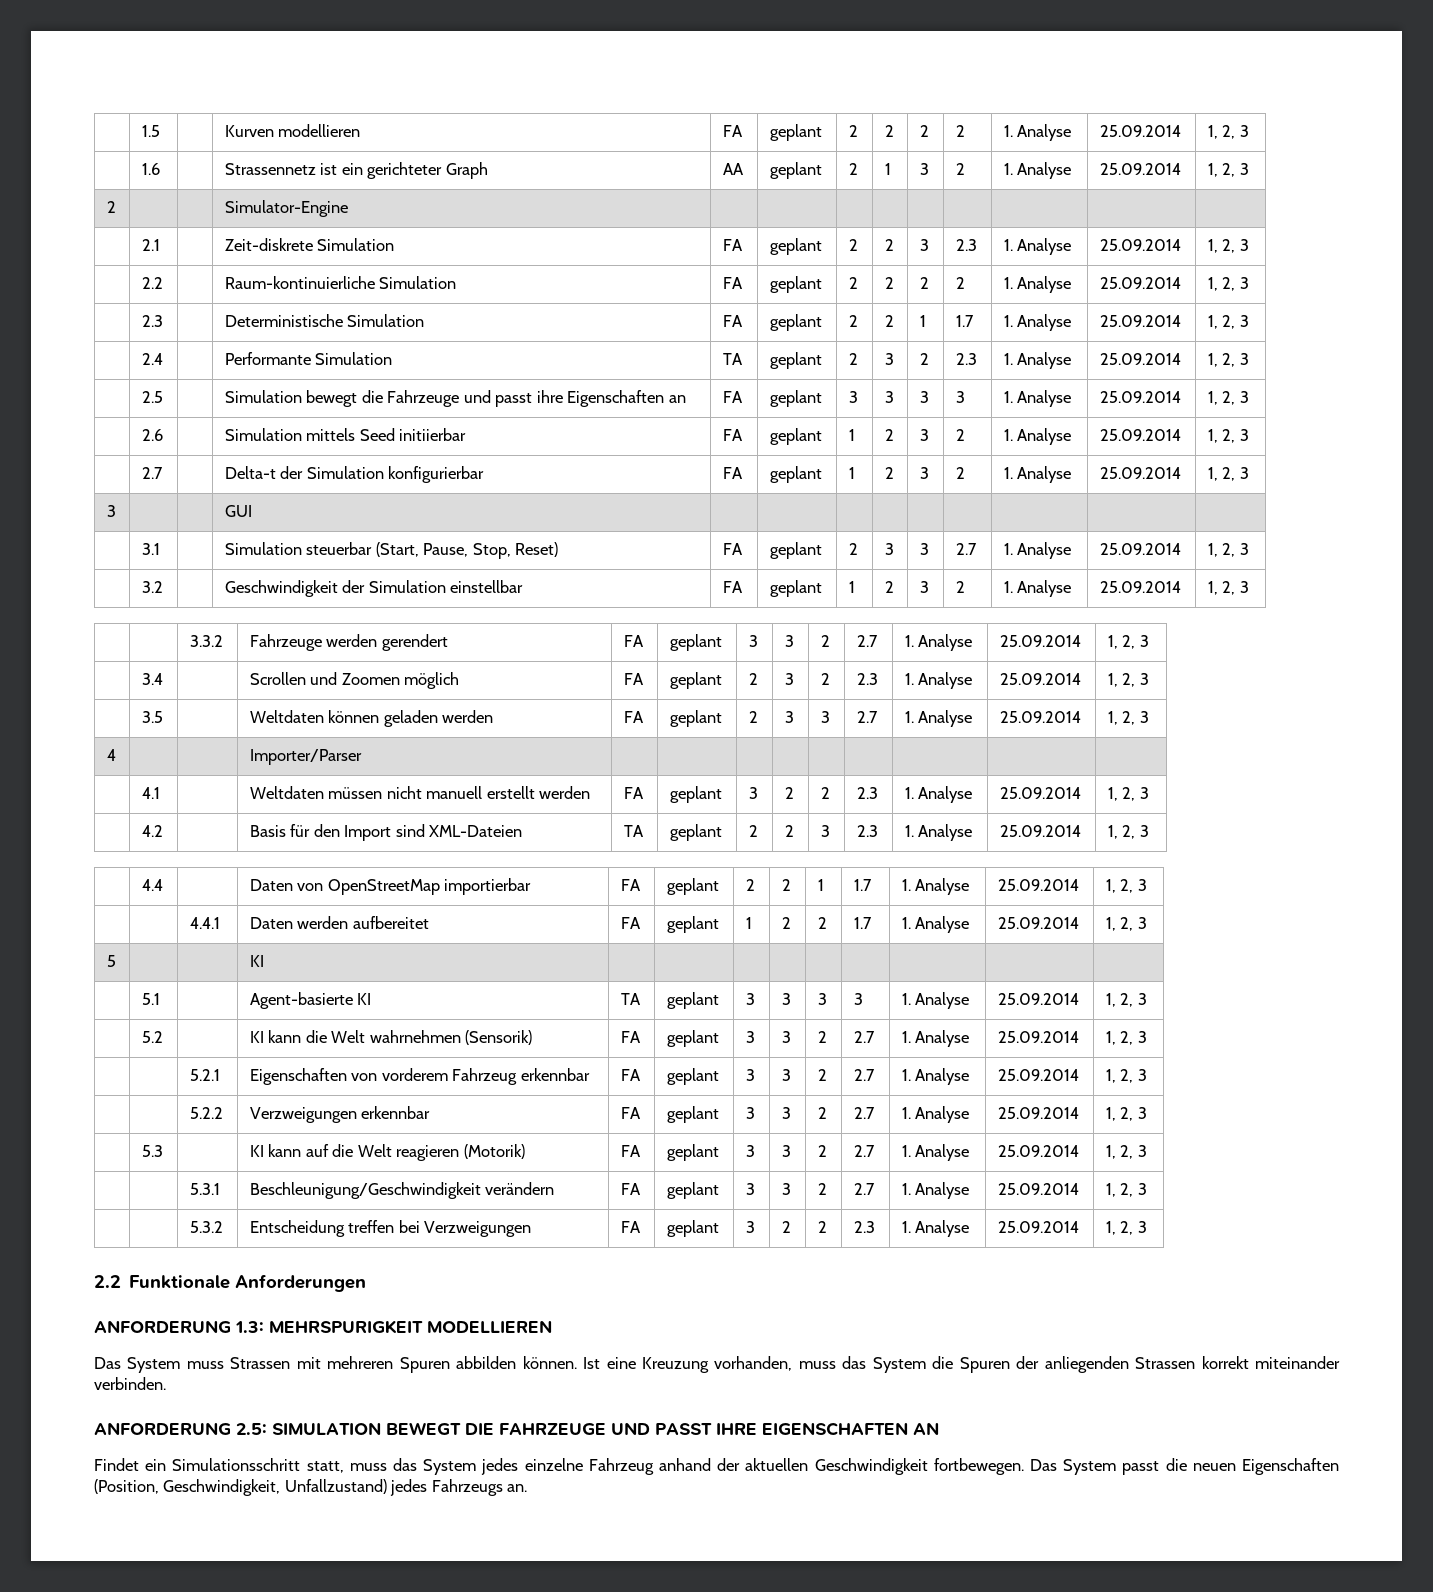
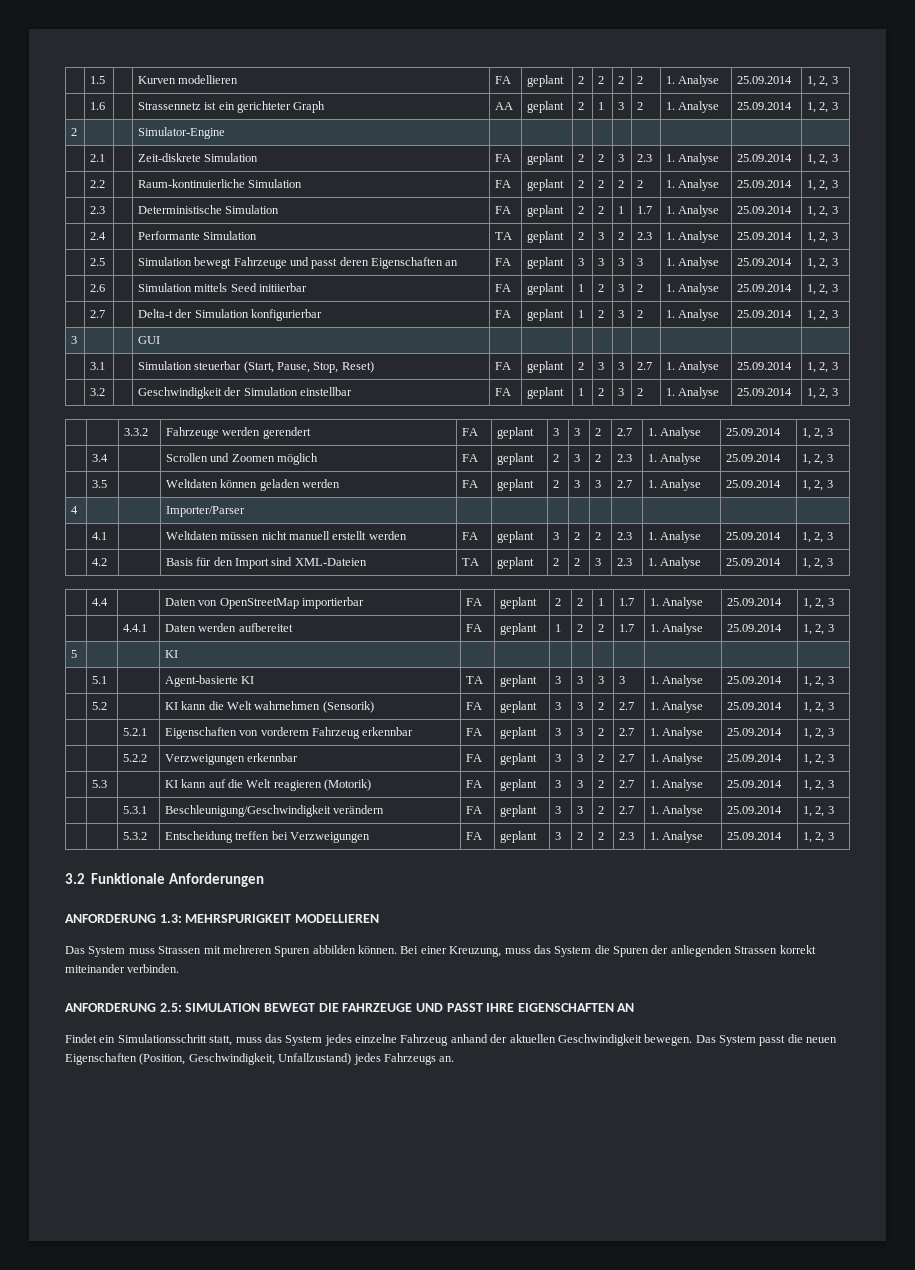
[361,390,383,403] die -> (232, 263) none
[536,390,563,403] ihre -> [339,257,369,266] deren
[94,1275,121,1288] 2.2 -> [65,873,85,884] 3.2
[583,1356,793,1373] Ist eine Kreuzung vorhanden, -> [400,946,502,957] Bei einer Kreuzung,
[933,1458,1024,1475] fortbewegen. -> [644,1034,693,1046] bewegen.

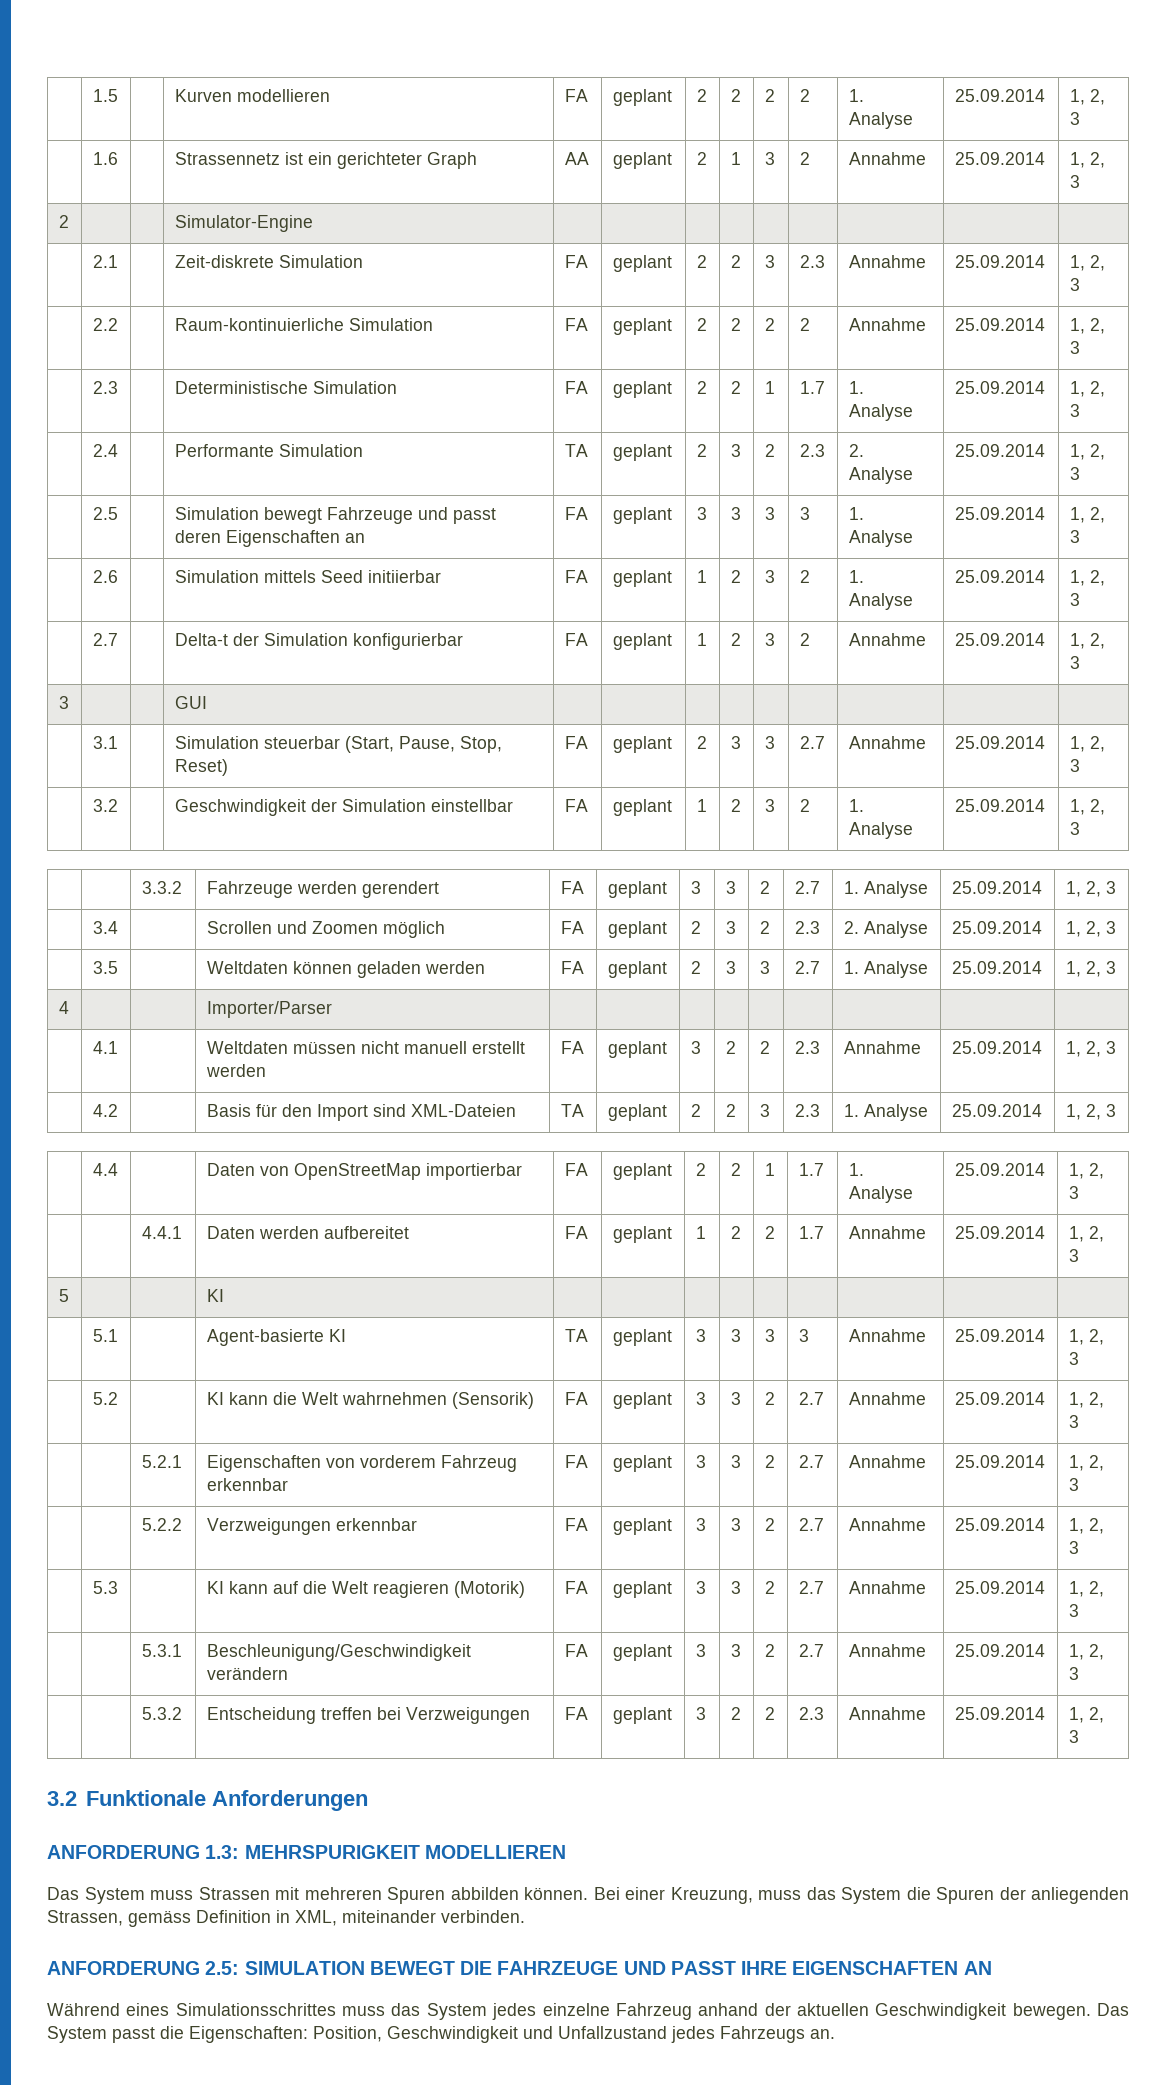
[665,101,720,113] 1. Analyse -> [848,152,926,165] Annahme
[665,153,720,165] 1. Analyse -> [848,255,926,268] Annahme
[665,179,720,191] 1. Analyse -> [848,318,926,331] Annahme
[665,232,675,240] 1. -> [848,444,864,457] 2.
[665,309,720,321] 1. Analyse -> [848,633,926,646] Annahme
[665,361,720,373] 1. Analyse -> [848,736,926,749] Annahme
[647,454,657,462] 1. -> [843,921,859,934] 2.
[647,531,702,543] 1. Analyse -> [843,1041,921,1054] Annahme
[649,623,704,635] 1. Analyse -> [848,1226,926,1239] Annahme
[649,675,704,687] 1. Analyse -> [848,1329,926,1342] Annahme
[649,701,704,713] 1. Analyse -> [848,1392,926,1405] Annahme
[649,727,704,739] 1. Analyse -> [848,1455,926,1468] Annahme
[649,753,704,765] 1. Analyse -> [848,1518,926,1531] Annahme
[649,779,704,791] 1. Analyse -> [848,1581,926,1594] Annahme
[649,805,704,817] 1. Analyse -> [848,1644,926,1657] Annahme
[649,831,704,843] 1. Analyse -> [848,1707,926,1720] Annahme
[734,945,816,954] Strassen korrekt -> [47,1910,337,1927] Strassen, gemäss Definition in XML,
[65,1034,233,1046] Findet ein Simulationsschritt statt, -> [47,2003,336,2016] Während eines Simulationsschrittes
[806,1037,838,1043] [65,1053,352,1065] neuen Eigenschaften (Position, Geschwindigkeit, Unfallzustand) -> [189,2026,667,2043] Eigenschaften: Position, Geschwindigkeit und Unfallzustand

